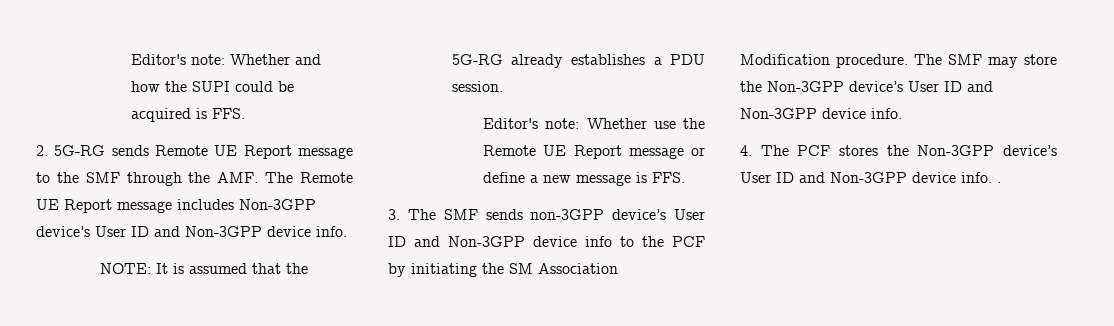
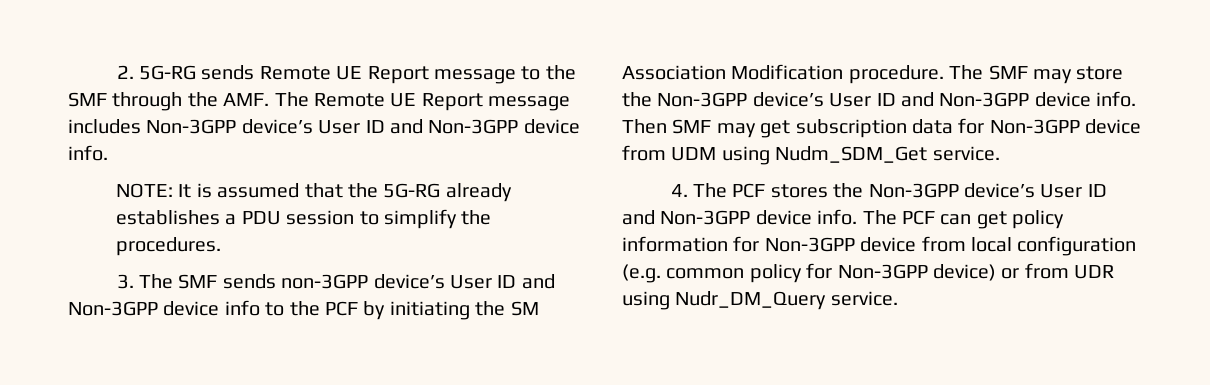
[131,54,322,65] [131,81,295,92] [131,108,246,122] Editor's note: Whether and how the SUPI could be acquired is FFS. // -> (116, 72) none
[451,81,503,92] [483,118,705,129] [483,145,705,159] [483,172,686,186] session. // Editor's note: Whether use the Remote UE Report message or define a new message is FFS. -> [286,209,492,229] [116,237,222,256] session to simplify the procedures.
(902, 113) none -> [622,118,1142,138] [622,145,1000,165] Then SMF may get subscription data for Non-3GPP device from UDM using Nudm_SDM_Get service.
[997,182,1001,183] . -> [862,210,1065,229] [622,236,1137,256] [622,263,1115,283] [622,291,898,310] The PCF can get policy information for Non-3GPP device from local configuration (e.g. common policy for Non-3GPP device) or from UDR using Nudr_DM_Query service.

